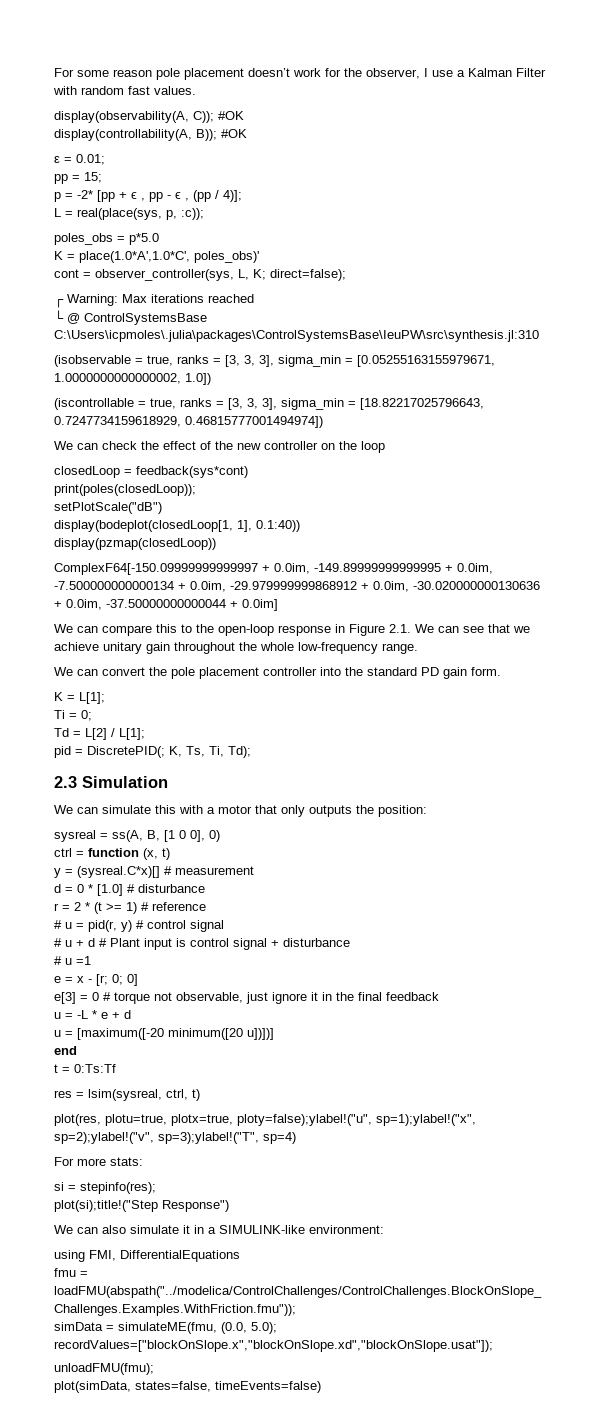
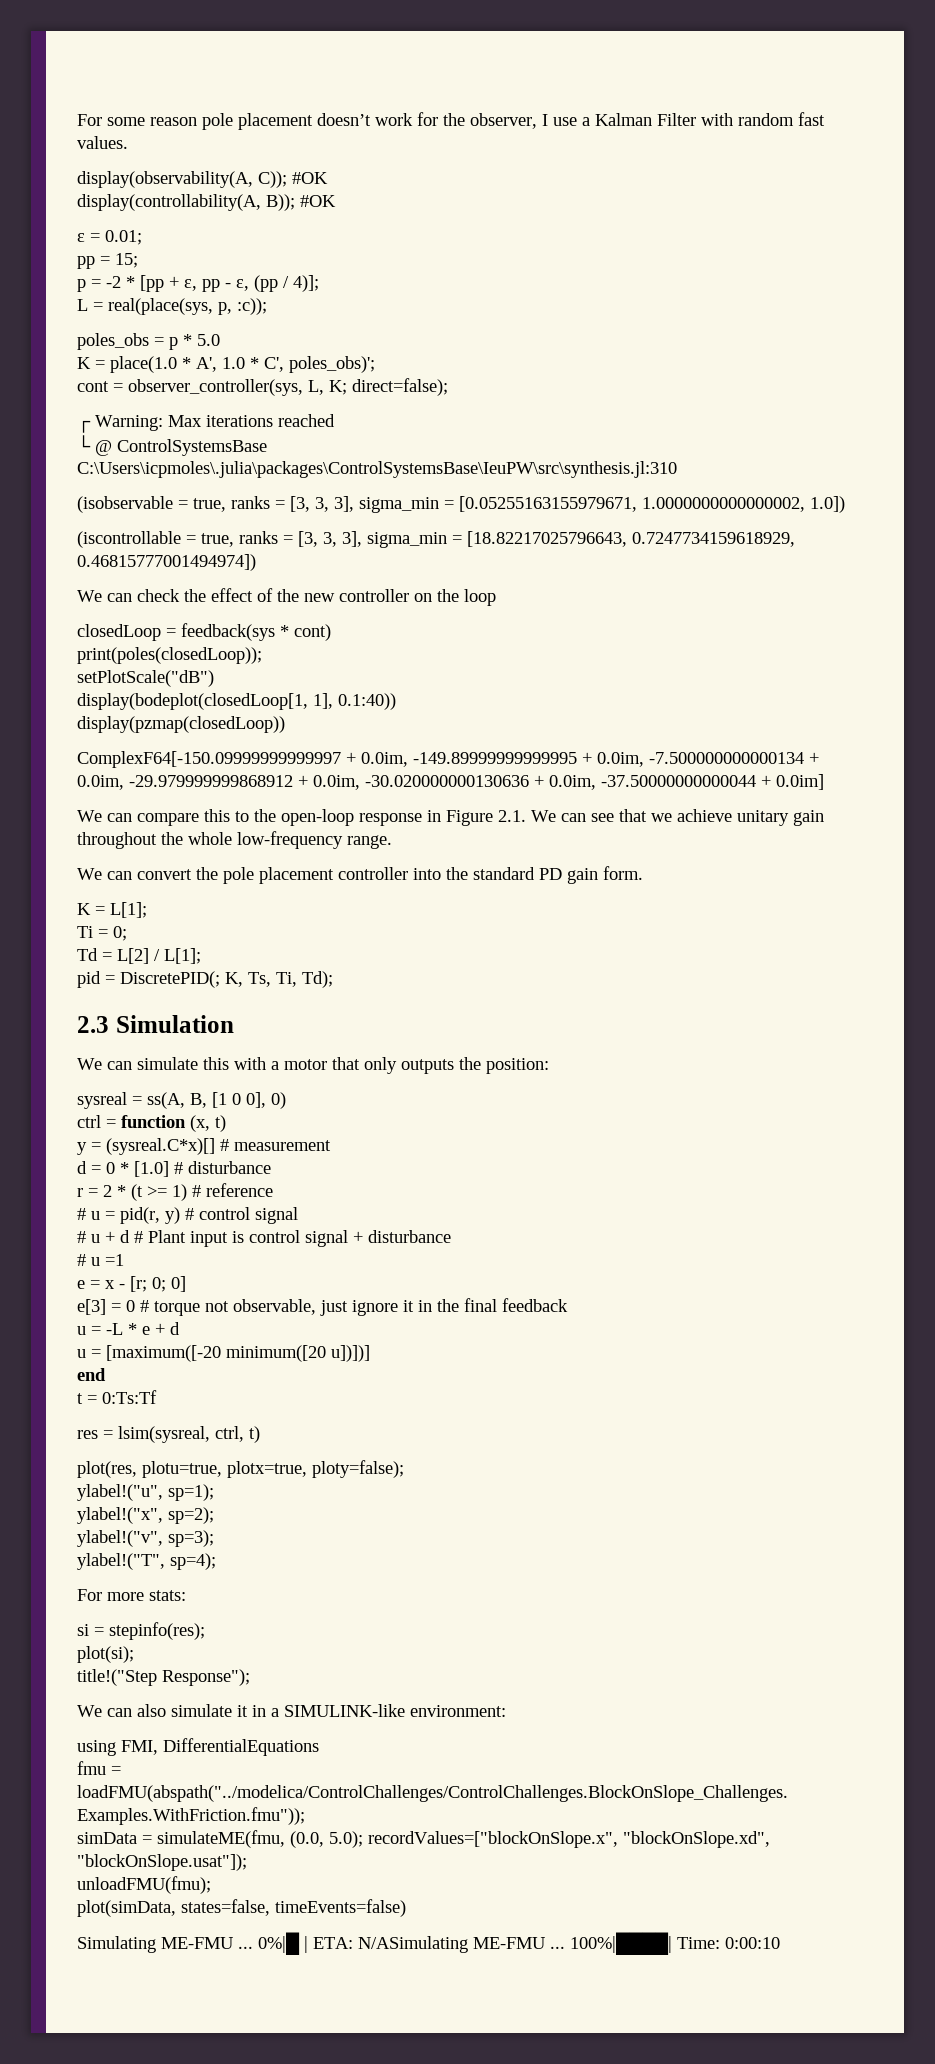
[77,190,189,202] -2* [pp + ϵ , pp - ϵ , -> [106,275,249,292] -2 * [pp + ε, pp - ε,
[129,233,159,245] [54,251,259,263] p*5.0 // K = place(1.0*A',1.0*C', poles_obs)' -> [169,334,220,350] [77,356,375,373] p * 5.0 // K = place(1.0 * A', 1.0 * C', poles_obs)';
[136,466,248,478] feedback(sys*cont) -> [181,623,331,641] feedback(sys * cont)
[237,1114,476,1126] [54,1132,296,1144] ploty=false);ylabel!("u", sp=1);ylabel!("x", sp=2);ylabel!("v", sp=3);ylabel!("T", sp=4) -> [312,1460,404,1478] [77,1484,214,1501] [77,1507,214,1524] [77,1530,214,1547] [77,1553,216,1570] ploty=false); // ylabel!("u", sp=1); // ylabel!("x", sp=2); // ylabel!("v", sp=3); // ylabel!("T", sp=4);
[54,1200,229,1212] plot(si);title!("Step Response") -> [77,1646,134,1663] [77,1669,250,1686] plot(si); // title!("Step Response");
[54,1340,493,1352] recordValues=["blockOnSlope.x","blockOnSlope.xd","blockOnSlope.usat"]); -> [368,1831,770,1848] [77,1854,247,1871] recordValues=["blockOnSlope.x", "blockOnSlope.xd", "blockOnSlope.usat"]);
(321, 1387) none -> [77,1932,780,1955] // Simulating ME-FMU ... 0%|█ | ETA: N/ASimulating ME-FMU ... 100%|████| Time: 0:00:10

